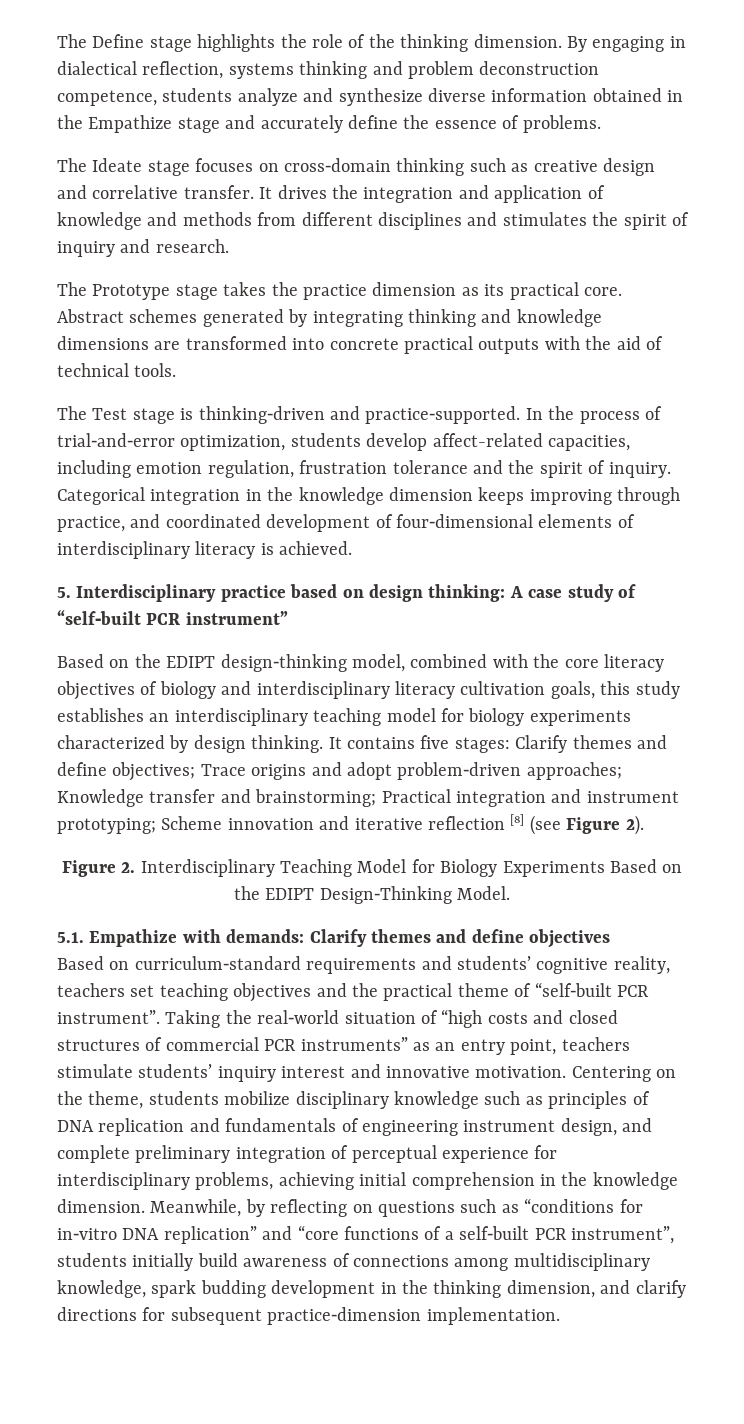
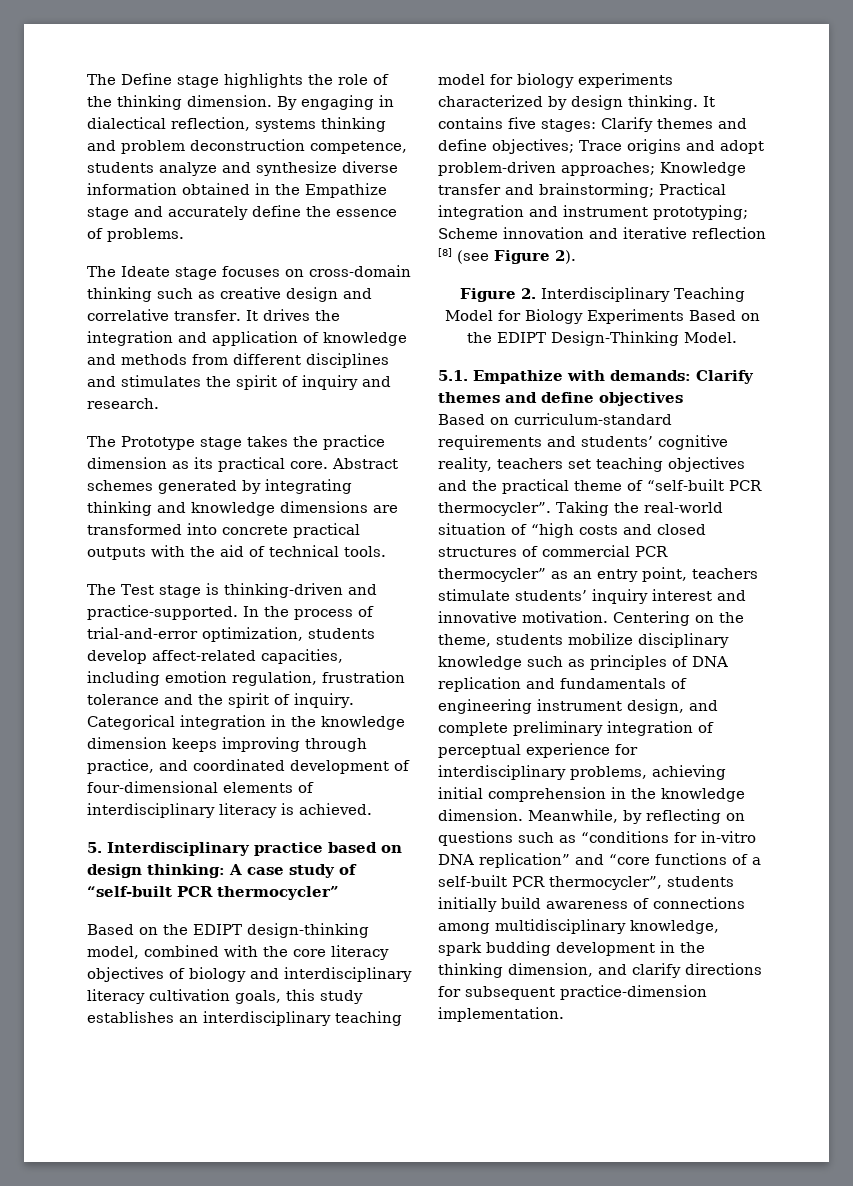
[185,611,288,625] instrument” -> [217,886,339,900] thermocycler”
[57,1010,160,1024] instrument”. -> [438,502,551,516] thermocycler”.
[300,1037,408,1051] instruments” -> [438,568,546,582] thermocycler”
[570,1226,674,1244] instrument”, -> [549,876,662,890] thermocycler”,

